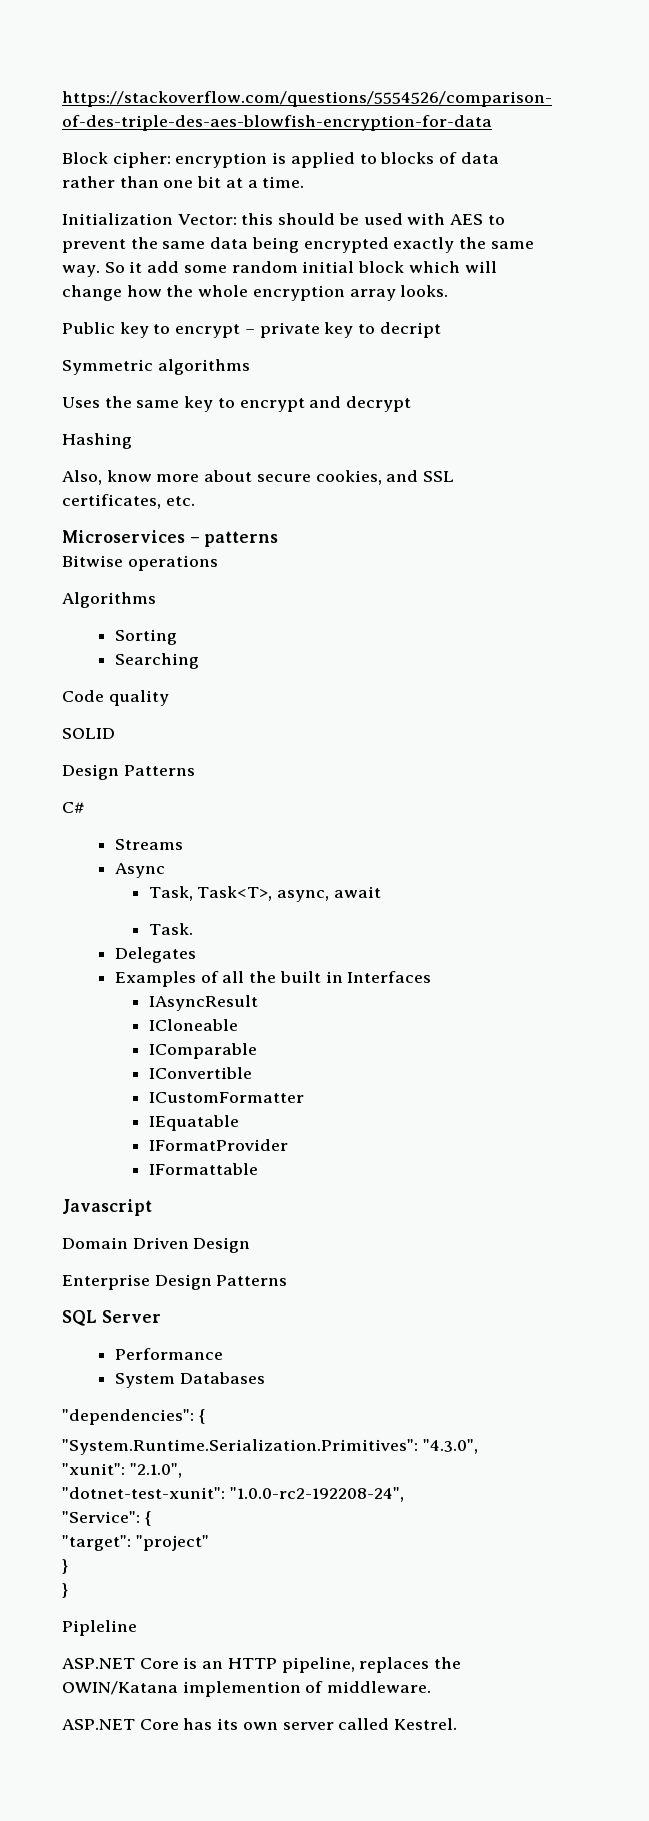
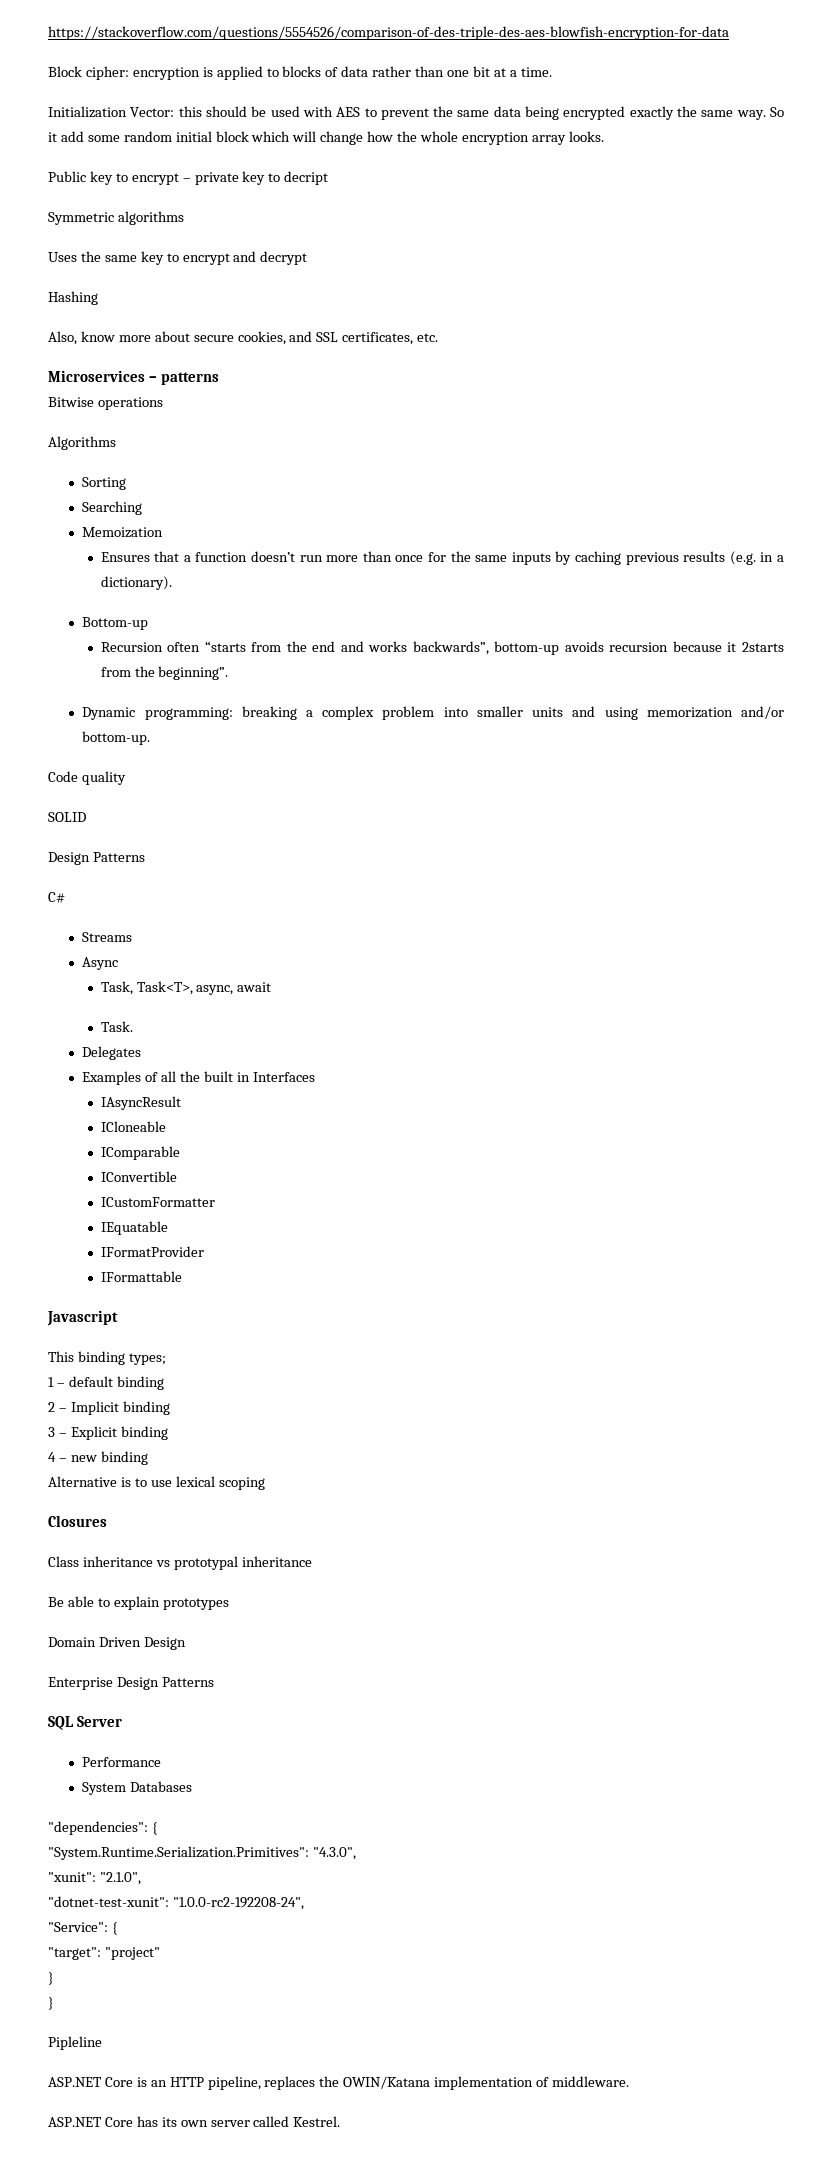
(199, 661) none -> [82,527,164,538] [100,551,785,565] [100,576,172,590] [82,617,149,630] [100,641,784,655] [100,666,229,680] [82,706,784,720] [82,731,151,745] // Memoization // Ensures that a function doesn’t run more than once for the same inputs by caching previous results (e.g. in a dictionary). // Bottom-up // Recursion often “starts from the end and works backwards”, bottom-up avoids recursion because it 2starts from the beginning”. // Dynamic programming: breaking a complex problem into smaller units and using memorization and/or bottom-up.
(152, 1207) none -> [48,1351,166,1365] [48,1376,164,1390] [48,1401,170,1415] [48,1426,168,1440] [48,1451,148,1465] [48,1476,265,1490] [48,1515,107,1527] [48,1556,312,1570] [48,1596,229,1610] // This binding types; // 1 – default binding // 2 – Implicit binding // 3 – Explicit binding // 4 – new binding // Alternative is to use lexical scoping // Closures // Class inheritance vs prototypal inheritance // Be able to explain prototypes
[182,1681,301,1697] implemention -> [434,2076,534,2090] implementation

